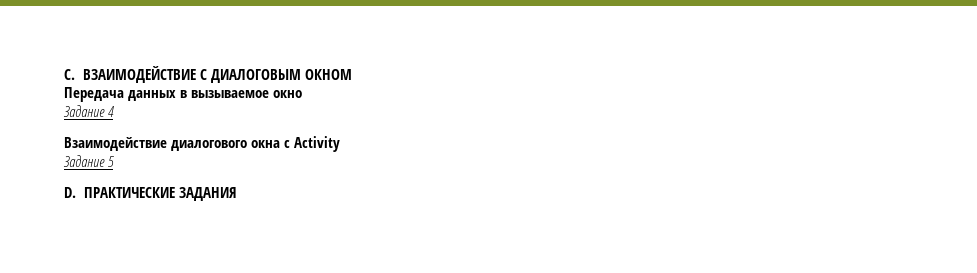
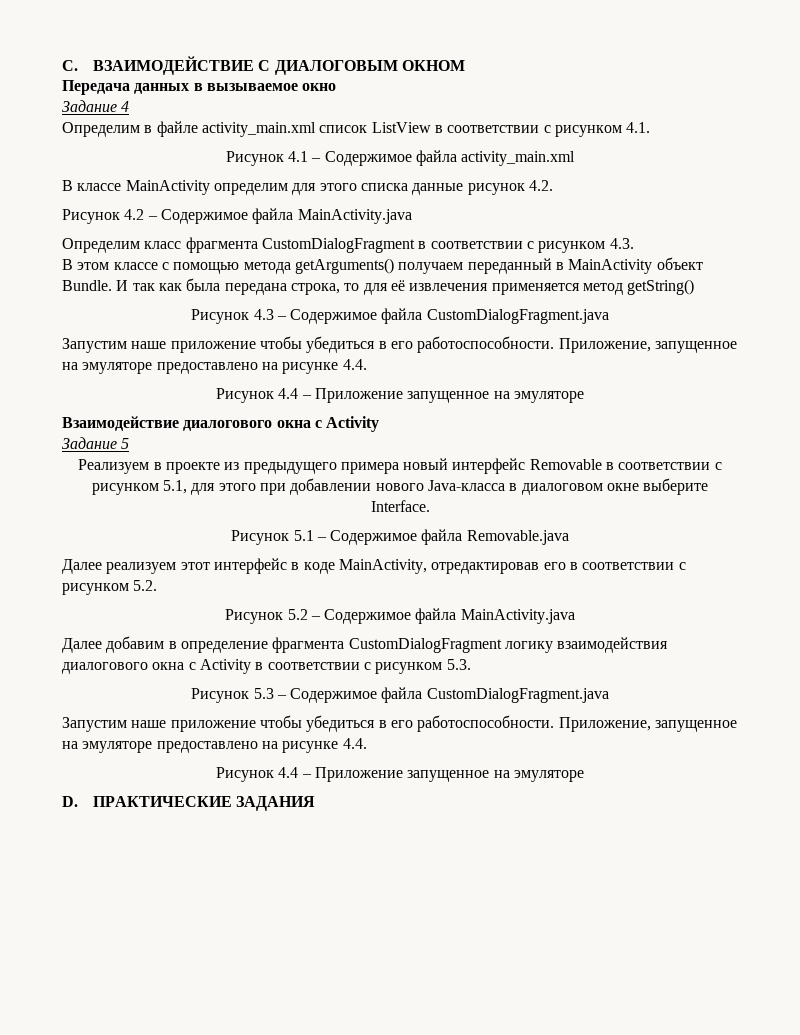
(115, 111) none -> [62,121,651,137] [225,150,576,166] [62,180,553,195] [62,208,412,224] [62,237,634,253] [62,257,703,274] [62,278,695,295] [191,308,609,324] [62,336,737,353] [62,359,367,374] [216,388,584,403] // Определим в файле activity_main.xml список ListView в соответствии с рисунком 4.1. // Рисунок 4.1 – Содержимое файла activity_main.xml // В классе MainActivity определим для этого списка данные рисунок 4.2. // Рисунок 4.2 – Содержимое файла MainActivity.java // Определим класс фрагмента CustomDialogFragment в соответствии с рисунком 4.3. // В этом классе с помощью метода getArguments() получаем переданный в MainActivity объект Bundle. И так как была передана строка, то для её извлечения применяется метод getString() // Рисунок 4.3 – Содержимое файла CustomDialogFragment.java // Запустим наше приложение чтобы убедиться в его работоспособности. Приложение, запущенное на эмуляторе предоставлено на рисунке 4.4. // Рисунок 4.4 – Приложение запущенное на эмуляторе
(115, 161) none -> [78,458,722,474] [91,478,709,495] [370,500,430,512] [231,529,569,545] [62,558,686,574] [62,580,158,595] [225,608,575,624] [62,636,669,653] [62,659,471,674] [191,687,609,703] [62,715,737,732] [62,738,367,753] [216,767,584,782] // Реализуем в проекте из предыдущего примера новый интерфейс Removable в соответствии с рисунком 5.1, для этого при добавлении нового Java-класса в диалоговом окне выберите Interface. // Рисунок 5.1 – Содержимое файла Removable.java // Далее реализуем этот интерфейс в коде MainActivity, отредактировав его в соответствии с рисунком 5.2. // Рисунок 5.2 – Содержимое файла MainActivity.java // Далее добавим в определение фрагмента CustomDialogFragment логику взаимодействия диалогового окна с Activity в соответствии с рисунком 5.3. // Рисунок 5.3 – Содержимое файла CustomDialogFragment.java // Запустим наше приложение чтобы убедиться в его работоспособности. Приложение, запущенное на эмуляторе предоставлено на рисунке 4.4. // Рисунок 4.4 – Приложение запущенное на эмуляторе

